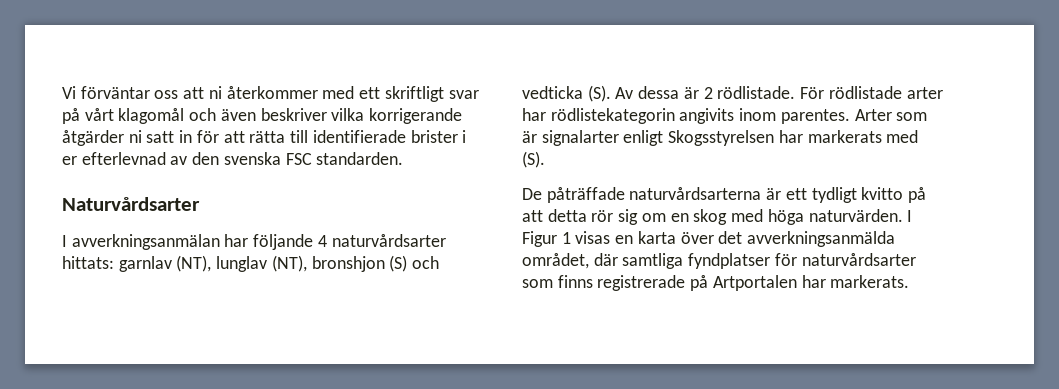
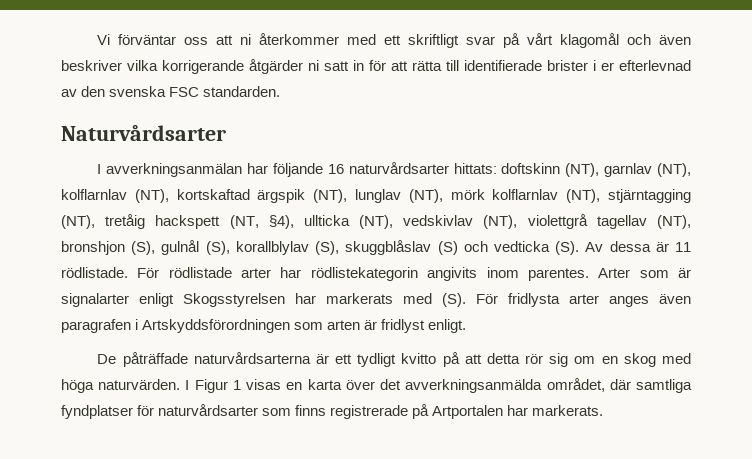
[317,235,327,247] 4 -> [327,164,344,174] 16
[118,255,385,272] garnlav (NT), lunglav (NT), bronshjon -> [501,163,691,177] [61,189,691,203] [61,214,692,229] [61,240,432,255] doftskinn (NT), garnlav (NT), kolflarnlav (NT), kortskaftad ärgspik (NT), lunglav (NT), mörk kolflarnlav (NT), stjärntagging (NT), tretåig hackspett (NT, §4), ullticka (NT), vedskivlav (NT), violettgrå tagellav (NT), bronshjon (S), gulnål (S), korallblylav (S), skuggblåslav
[703,87,713,99] 2 -> [674,242,691,252] 11
(545, 159) none -> [476,293,691,307] [61,319,467,333] För fridlysta arter anges även paragrafen i Artskyddsförordningen som arten är fridlyst enligt.

